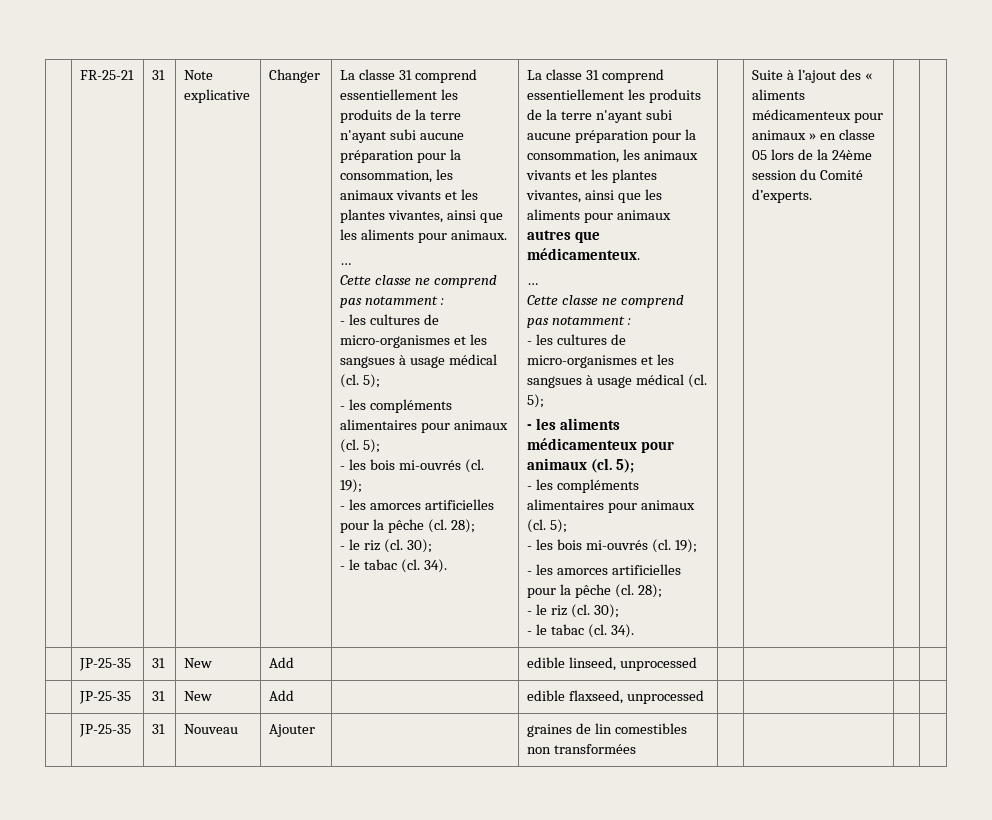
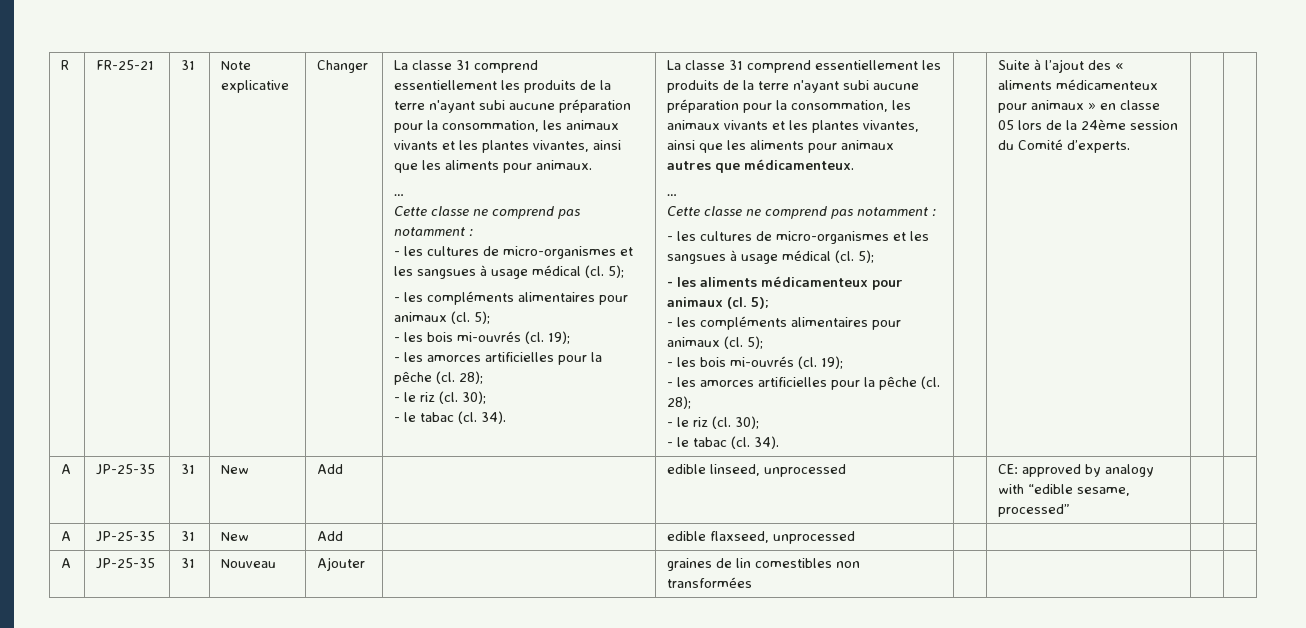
(80, 75) none -> [61,60,70,70] R
(813, 196) none -> [61,464,72,474] A
(698, 664) | | // -> [998,464,1155,477] [998,484,1131,496] [998,504,1071,517] [61,531,72,541] CE: approved by analogy with “edible sesame, processed” | | // A
(705, 697) none -> [61,558,72,568] A

